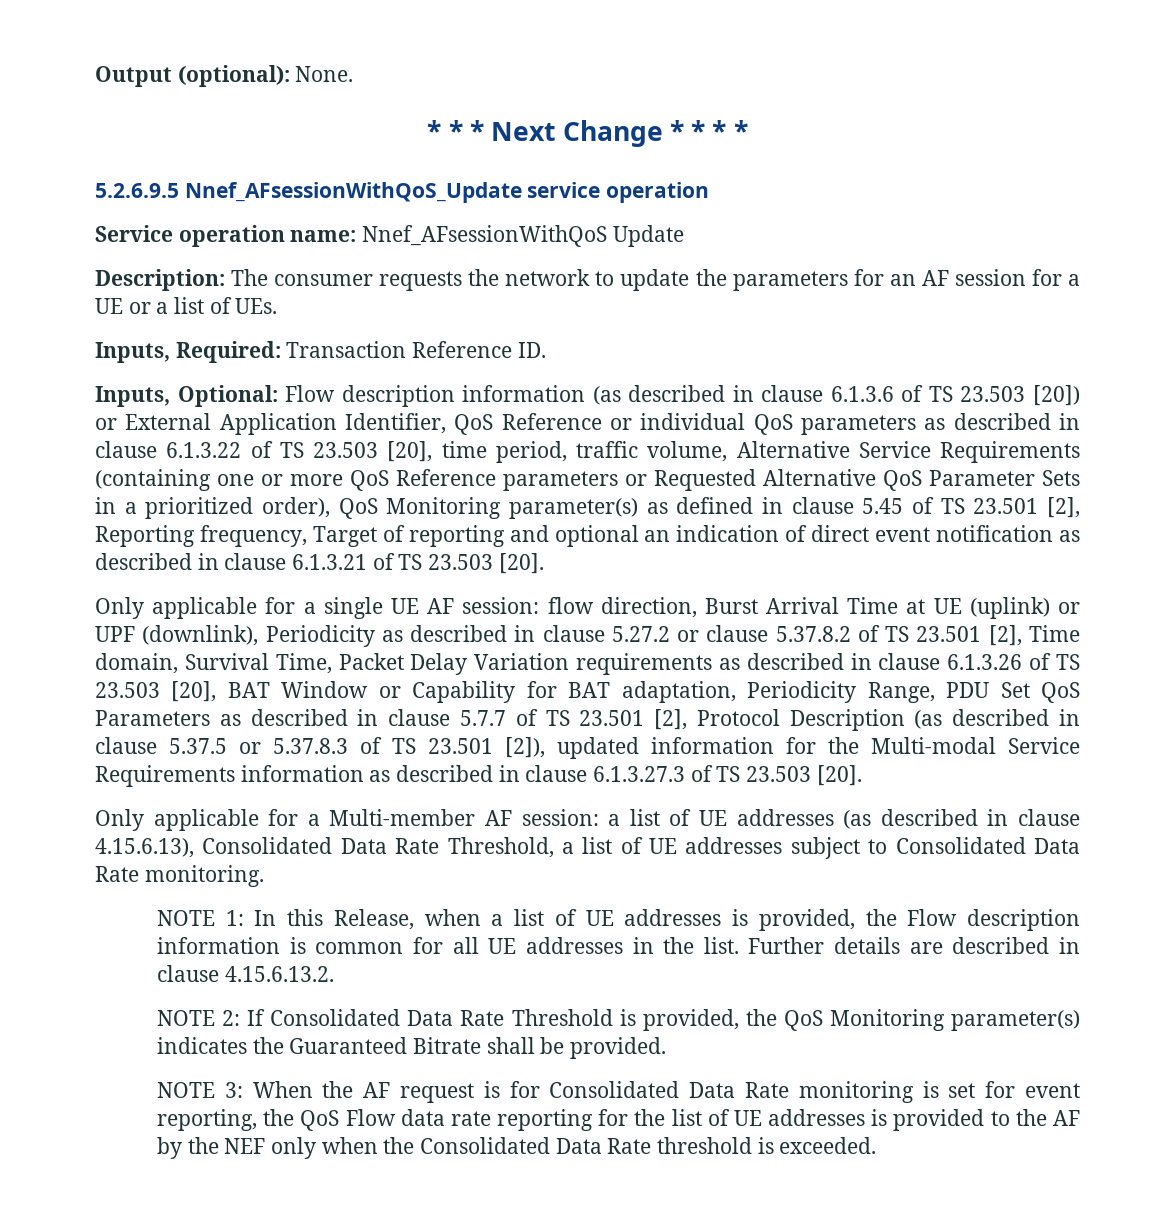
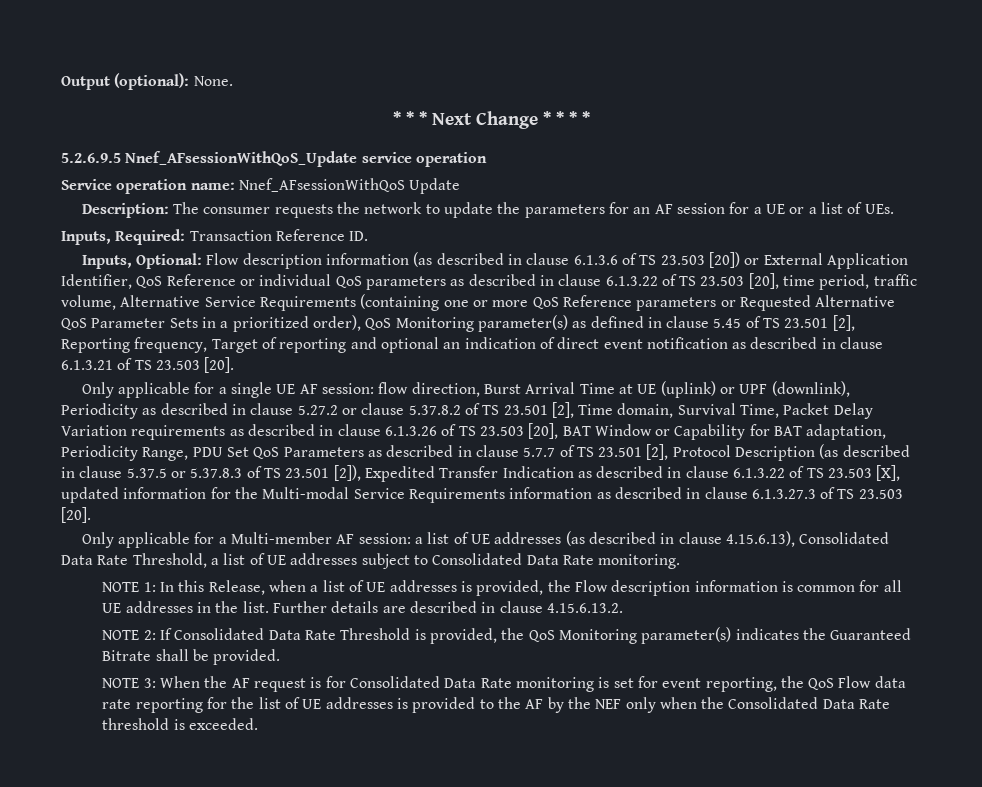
(545, 747) none -> [364,465,901,482] Expedited Transfer Indication as described in clause 6.1.3.22 of TS 23.503 [X],

